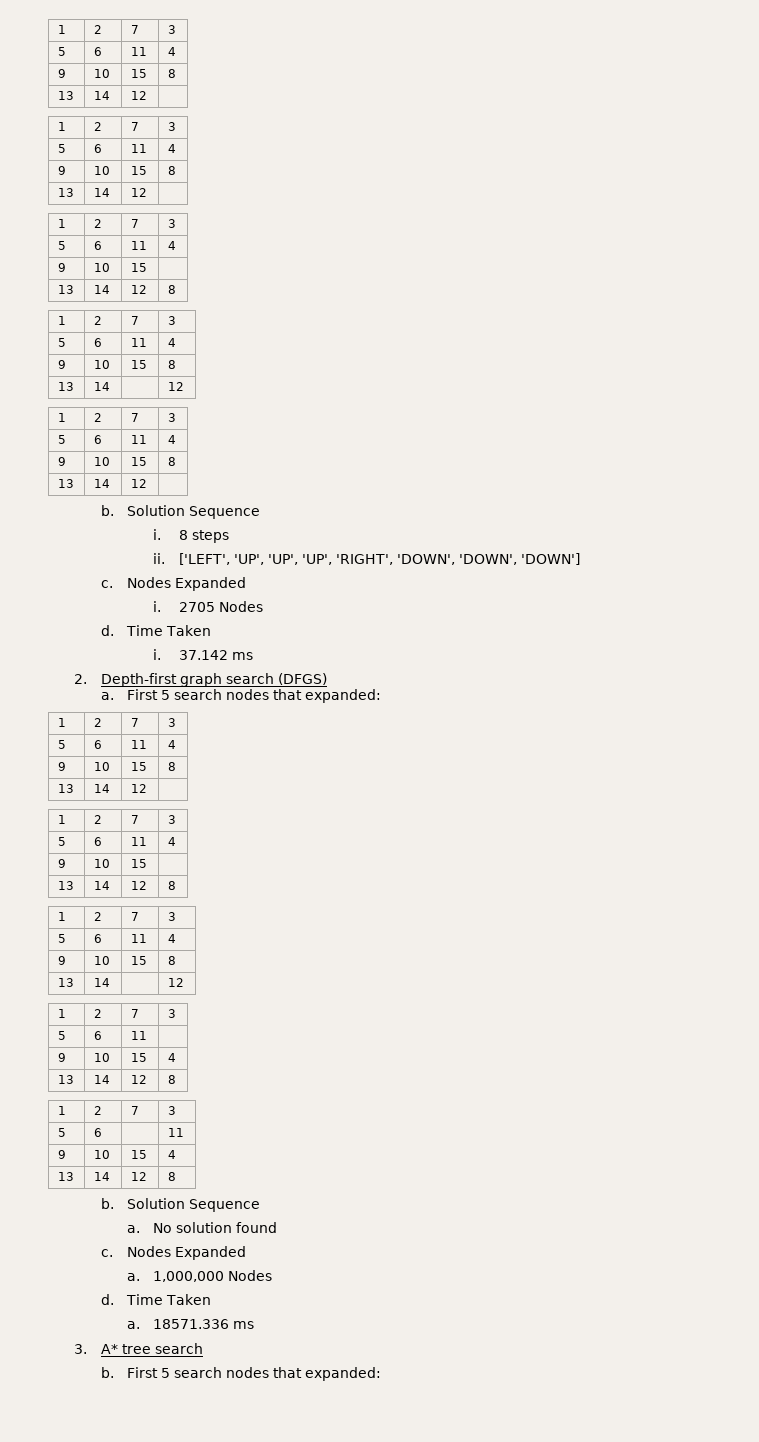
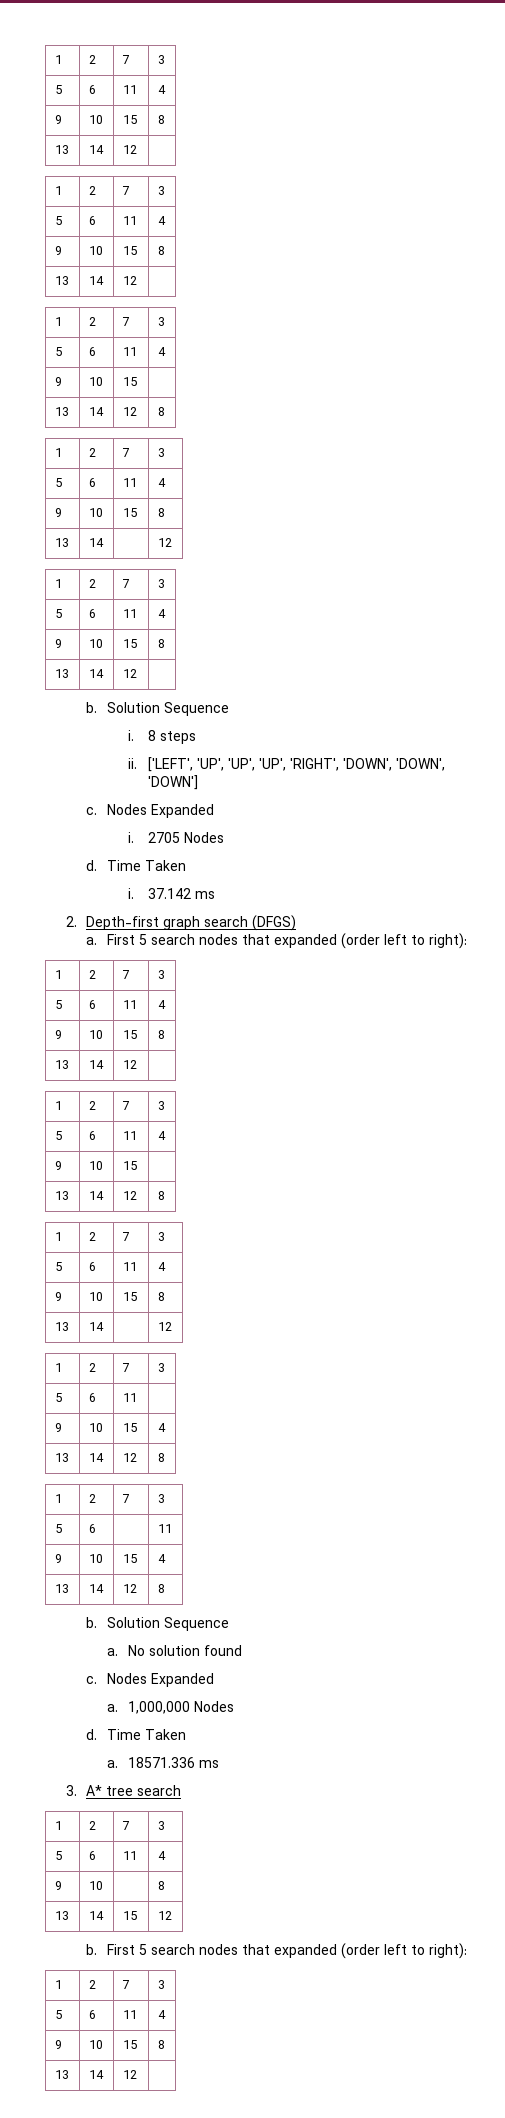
[304,689,381,703] expanded: -> [273,933,467,949] expanded (order left to right):
(203, 1348) none -> [54,1821,62,1830] [88,1821,96,1830] [121,1821,130,1830] [157,1821,165,1830] [54,1851,62,1860] [88,1851,96,1860] [122,1851,137,1860] [157,1851,166,1860] [54,1881,62,1890] [88,1881,103,1890] [157,1881,165,1890] [54,1911,69,1920] [88,1911,104,1920] [122,1911,137,1920] [157,1911,172,1920] // 1 | 2 | 7 | 3 // 5 | 6 | 11 | 4 // 9 | 10 | | 8 // 13 | 14 | 15 | 12
[304,1367,381,1381] expanded: -> [273,1943,467,1959] [54,1980,62,1989] [88,1980,96,1989] [121,1980,130,1989] [157,1980,165,1989] [54,2010,62,2019] [88,2010,96,2019] [122,2010,137,2019] [157,2010,166,2019] [54,2040,62,2049] [88,2040,103,2049] [122,2040,137,2049] [157,2040,165,2049] [54,2070,69,2079] [88,2070,104,2079] [122,2070,137,2079] expanded (order left to right): // 1 | 2 | 7 | 3 // 5 | 6 | 11 | 4 // 9 | 10 | 15 | 8 // 13 | 14 | 12 |

